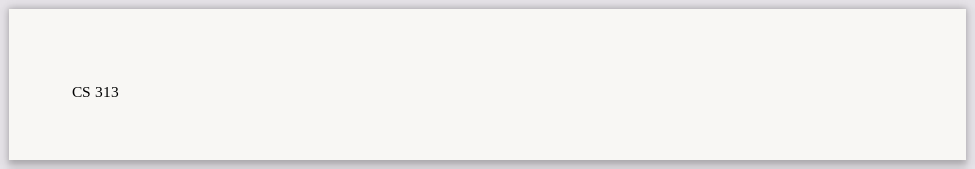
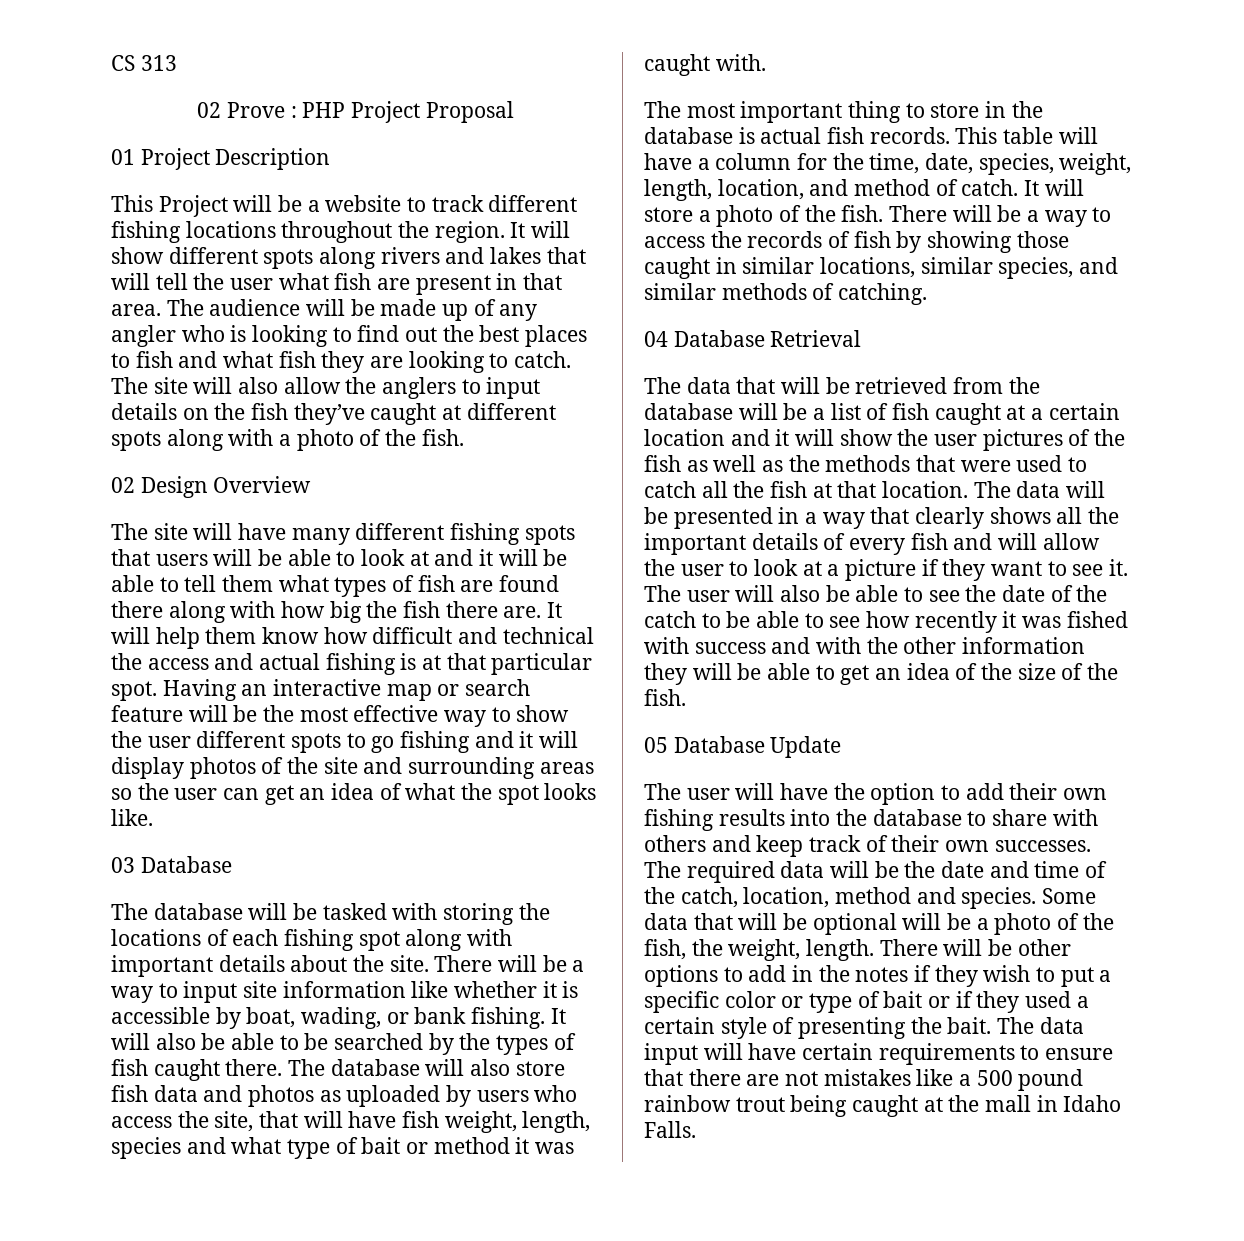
(120, 92) none -> [197,101,514,123] [111,148,331,170] [111,195,578,217] [111,221,571,243] [111,247,586,269] [111,273,563,295] [111,299,538,321] [111,325,588,347] [111,351,572,373] [111,377,541,399] [111,403,556,425] [111,429,464,451] [111,476,312,498] [111,523,575,545] [111,549,568,566] [111,575,560,597] [111,601,563,623] [111,627,594,649] [111,653,593,675] [111,679,531,701] [111,705,570,727] [111,731,579,753] [111,757,594,779] [111,783,597,805] [111,809,153,826] [111,856,232,873] [111,903,550,925] [111,929,513,951] [111,955,585,977] [111,981,579,1003] [111,1007,566,1029] [111,1033,576,1055] [111,1059,565,1081] [111,1085,578,1107] [111,1111,591,1133] [111,1137,575,1159] [644,54,766,76] [644,101,1043,123] [644,127,1098,144] [644,153,1132,175] [644,179,1084,201] [644,205,1112,227] [644,231,1069,253] [644,257,1119,279] [644,283,928,305] [644,330,862,347] [644,377,1040,394] [644,403,1120,425] [644,429,1126,451] [644,455,1088,472] [644,481,1106,498] [644,507,1120,529] [644,533,1100,555] [644,559,1129,581] [644,585,1108,602] [644,611,1128,633] [644,637,1086,654] [644,663,1119,685] [644,689,686,706] [644,736,842,758] [644,783,1108,805] [644,809,1098,831] [644,835,1091,857] [644,861,1108,883] [644,887,1097,909] [644,913,1114,935] [644,939,1071,961] [644,965,1112,987] [644,991,1089,1013] [644,1017,1084,1039] [644,1043,1114,1065] [644,1069,1084,1091] [644,1095,1122,1117] [644,1121,696,1138] // 02 Prove : PHP Project Proposal // 01 Project Description // This Project will be a website to track different fishing locations throughout the region. It will show different spots along rivers and lakes that will tell the user what fish are present in that area. The audience will be made up of any angler who is looking to find out the best places to fish and what fish they are looking to catch. The site will also allow the anglers to input details on the fish they’ve caught at different spots along with a photo of the fish. // 02 Design Overview // The site will have many different fishing spots that users will be able to look at and it will be able to tell them what types of fish are found there along with how big the fish there are. It will help them know how difficult and technical the access and actual fishing is at that particular spot. Having an interactive map or search feature will be the most effective way to show the user different spots to go fishing and it will display photos of the site and surrounding areas so the user can get an idea of what the spot looks like. // 03 Database // The database will be tasked with storing the locations of each fishing spot along with important details about the site. There will be a way to input site information like whether it is accessible by boat, wading, or bank fishing. It will also be able to be searched by the types of fish caught there. The database will also store fish data and photos as uploaded by users who access the site, that will have fish weight, length, species and what type of bait or method it was caught with. // The most important thing to store in the database is actual fish records. This table will have a column for the time, date, species, weight, length, location, and method of catch. It will store a photo of the fish. There will be a way to access the records of fish by showing those caught in similar locations, similar species, and similar methods of catching. // 04 Database Retrieval // The data that will be retrieved from the database will be a list of fish caught at a certain location and it will show the user pictures of the fish as well as the methods that were used to catch all the fish at that location. The data will be presented in a way that clearly shows all the important details of every fish and will allow the user to look at a picture if they want to see it. The user will also be able to see the date of the catch to be able to see how recently it was fished with success and with the other information they will be able to get an idea of the size of the fish. // 05 Database Update // The user will have the option to add their own fishing results into the database to share with others and keep track of their own successes. The required data will be the date and time of the catch, location, method and species. Some data that will be optional will be a photo of the fish, the weight, length. There will be other options to add in the notes if they wish to put a specific color or type of bait or if they used a certain style of presenting the bait. The data input will have certain requirements to ensure that there are not mistakes like a 500 pound rainbow trout being caught at the mall in Idaho Falls.

